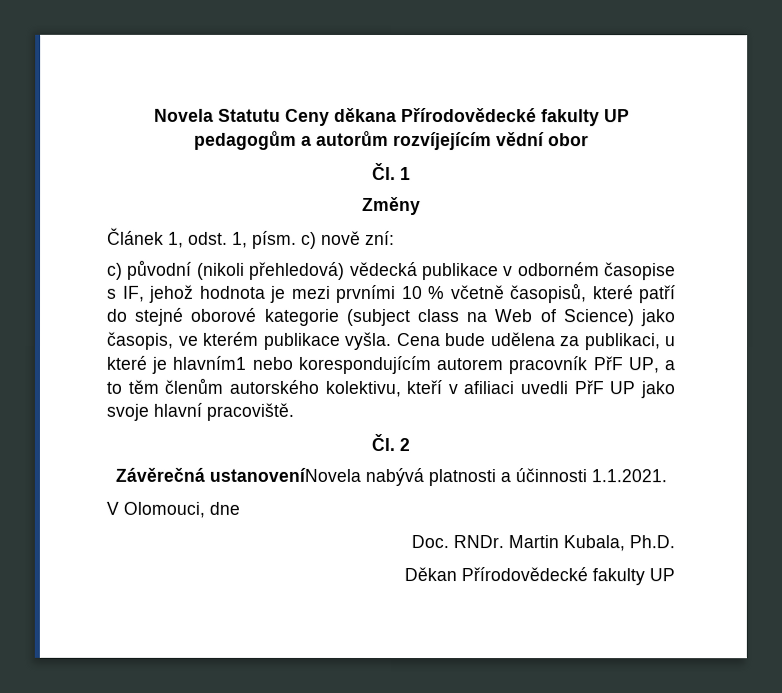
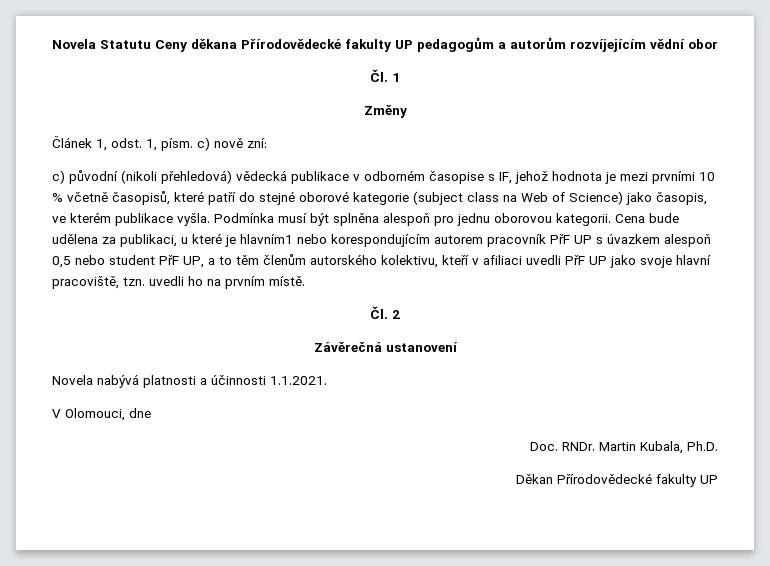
(392, 340) none -> [214,213,611,226] Podmínka musí být splněna alespoň pro jednu oborovou kategorii.
(623, 363) none -> [574,234,711,247] [52,255,179,268] UP s úvazkem alespoň 0,5 nebo student PřF
[206,402,294,421] pracoviště. -> [52,276,305,289] pracoviště, tzn. uvedli ho na prvním místě.
[208,467,361,482] ustanoveníNovela -> [385,342,458,352] [52,375,93,385] ustanovení // Novela

